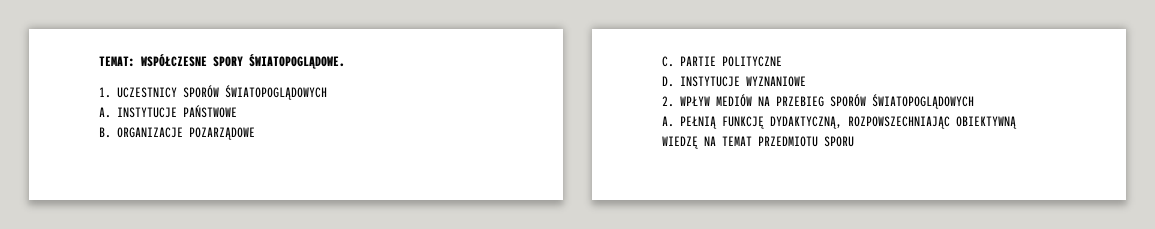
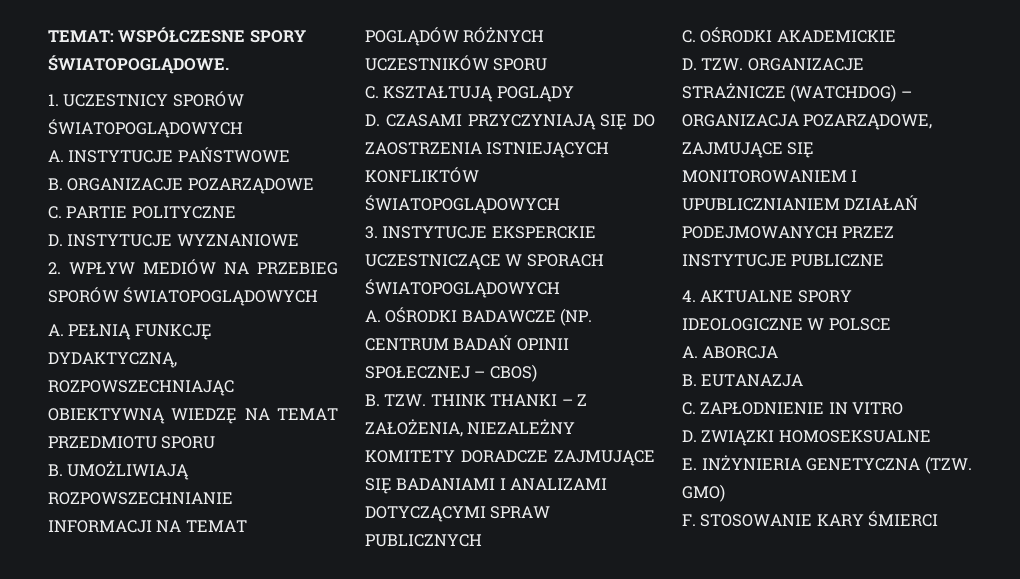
(854, 141) none -> [48,461,190,480] [48,492,233,505] [48,520,247,533] [365,27,545,46] [365,55,548,71] [365,86,574,102] [365,114,655,130] [365,142,610,158] [365,167,479,183] [365,195,560,214] [365,226,596,239] [365,254,604,270] [365,279,560,298] [365,307,593,326] [365,335,569,351] [365,364,537,382] [365,394,588,406] [365,419,576,437] [365,450,655,466] [365,478,608,494] [365,506,551,522] [365,534,482,547] [682,27,896,43] [682,58,864,71] [682,83,912,102] [682,114,933,130] [682,142,815,158] [682,170,858,183] [682,195,919,211] [682,226,895,239] [682,254,885,267] [682,290,852,303] [682,318,891,331] [682,346,779,359] [682,374,804,387] [682,402,904,415] [682,430,931,446] [682,455,972,474] [682,484,725,502] [682,511,939,527] // B. UMOŻLIWIAJĄ ROZPOWSZECHNIANIE INFORMACJI NA TEMAT POGLĄDÓW RÓŻNYCH UCZESTNIKÓW SPORU // C. KSZTAŁTUJĄ POGLĄDY // D. CZASAMI PRZYCZYNIAJĄ SIĘ DO ZAOSTRZENIA ISTNIEJĄCYCH KONFLIKTÓW ŚWIATOPOGLĄDOWYCH // 3. INSTYTUCJE EKSPERCKIE UCZESTNICZĄCE W SPORACH ŚWIATOPOGLĄDOWYCH // A. OŚRODKI BADAWCZE (NP. CENTRUM BADAŃ OPINII SPOŁECZNEJ – CBOS) // B. TZW. THINK THANKI – Z ZAŁOŻENIA, NIEZALEŻNY KOMITETY DORADCZE ZAJMUJĄCE SIĘ BADANIAMI I ANALIZAMI DOTYCZĄCYMI SPRAW PUBLICZNYCH // C. OŚRODKI AKADEMICKIE // D. TZW. ORGANIZACJE STRAŻNICZE (WATCHDOG) – ORGANIZACJA POZARZĄDOWE, ZAJMUJĄCE SIĘ MONITOROWANIEM I UPUBLICZNIANIEM DZIAŁAŃ PODEJMOWANYCH PRZEZ INSTYTUCJE PUBLICZNE // 4. AKTUALNE SPORY IDEOLOGICZNE W POLSCE // A. ABORCJA // B. EUTANAZJA // C. ZAPŁODNIENIE IN VITRO // D. ZWIĄZKI HOMOSEKSUALNE // E. INŻYNIERIA GENETYCZNA (TZW. GMO) // F. STOSOWANIE KARY ŚMIERCI

